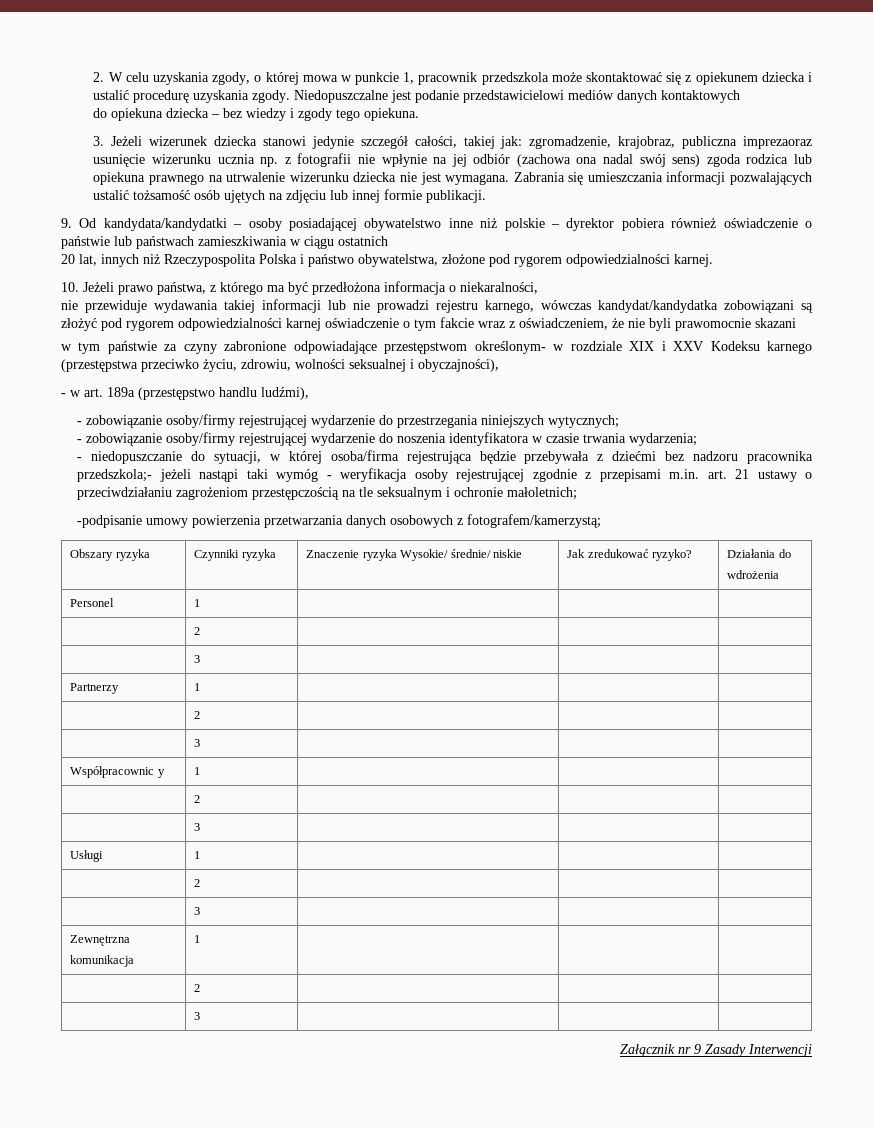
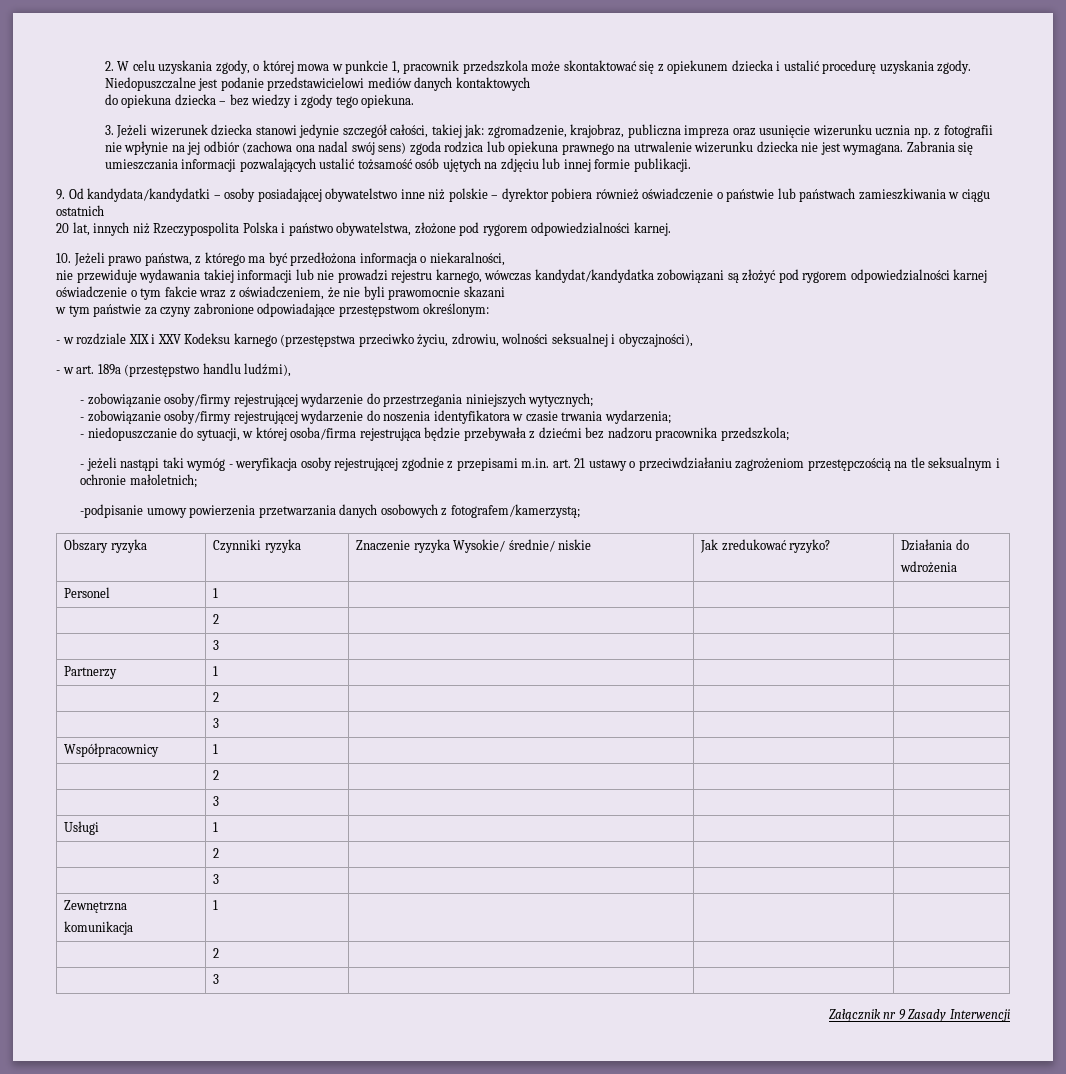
[742,136,812,149] imprezaoraz -> [684,125,756,138] impreza oraz
[474,341,546,354] określonym- -> [423,303,490,317] [56,340,60,344] określonym: // -
[77,469,153,482] przedszkola;- -> [720,427,789,441] [80,464,85,468] przedszkola; // -
[70,766,165,778] Współpracownic y -> [64,743,160,757] Współpracownicy

